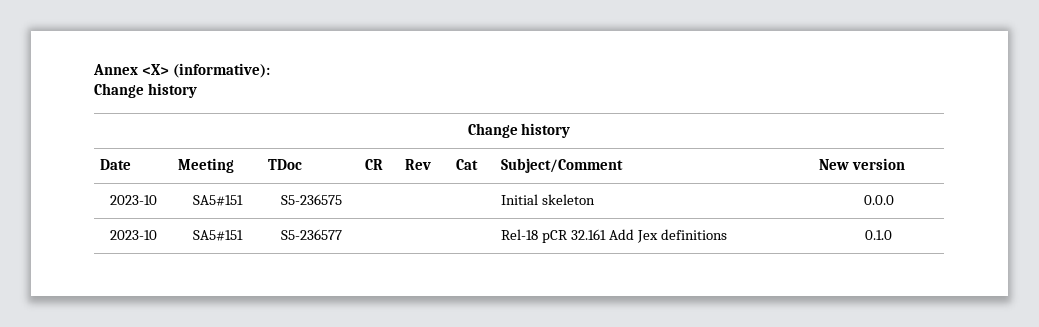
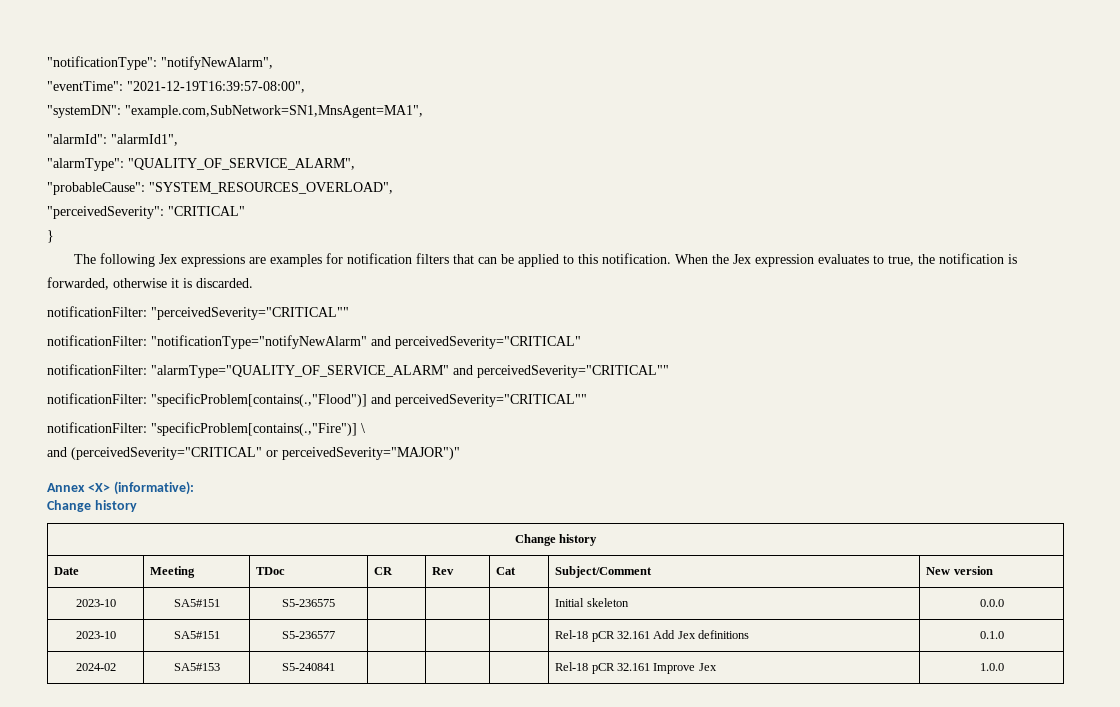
(93, 69) none -> [47,56,273,70] [47,81,305,93] [47,105,423,118] [47,134,178,146] [47,158,355,171] [47,182,393,195] [47,206,245,219] [47,230,54,243] [73,253,1017,267] [47,277,253,290] [47,306,349,320] [47,335,581,349] [47,364,669,378] [47,393,587,407] [47,422,365,436] [47,447,460,460] "notificationType": "notifyNewAlarm", // "eventTime": "2021-12-19T16:39:57-08:00", // "systemDN": "example.com,SubNetwork=SN1,MnsAgent=MA1", // "alarmId": "alarmId1", // "alarmType": "QUALITY_OF_SERVICE_ALARM", // "probableCause": "SYSTEM_RESOURCES_OVERLOAD", // "perceivedSeverity": "CRITICAL" // } // The following Jex expressions are examples for notification filters that can be applied to this notification. When the Jex expression evaluates to true, the notification is forwarded, otherwise it is discarded. // notificationFilter: "perceivedSeverity="CRITICAL"" // notificationFilter: "notificationType="notifyNewAlarm" and perceivedSeverity="CRITICAL" // notificationFilter: "alarmType="QUALITY_OF_SERVICE_ALARM" and perceivedSeverity="CRITICAL"" // notificationFilter: "specificProblem[contains(.,"Flood")] and perceivedSeverity="CRITICAL"" // notificationFilter: "specificProblem[contains(.,"Fire")] \ // and (perceivedSeverity="CRITICAL" or perceivedSeverity="MAJOR")" //
(892, 235) none -> [75,663,116,671] [173,663,220,671] [282,663,335,671] [555,662,717,674] [979,663,1004,671] // 2024-02 | SA5#153 | S5‑240841 | | | | Rel-18 pCR 32.161 Improve Jex | 1.0.0

